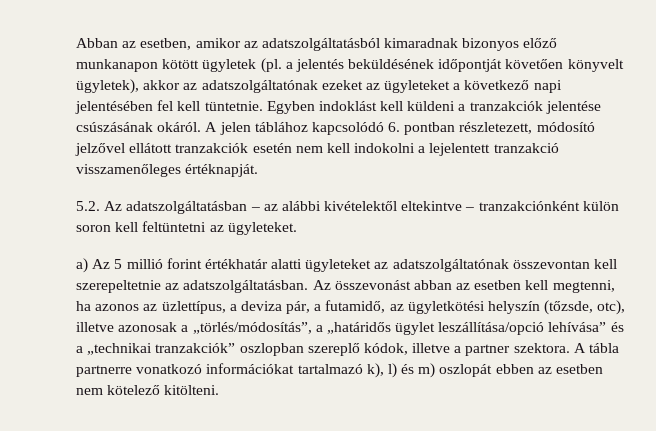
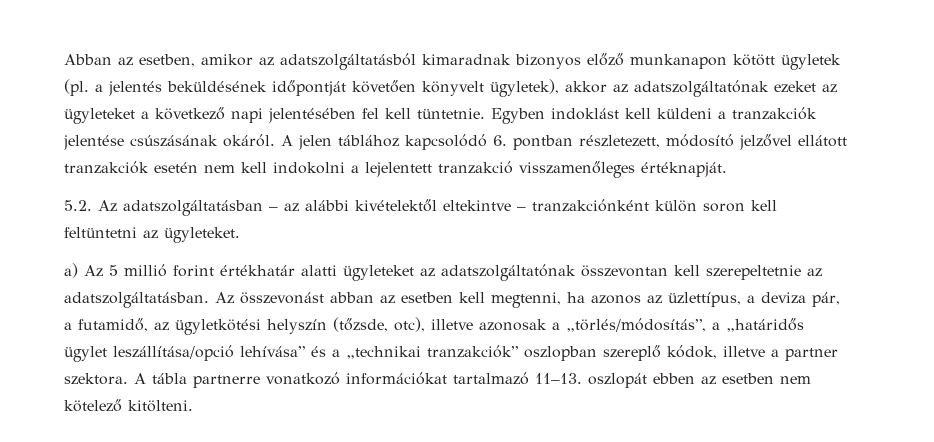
[366,363,436,378] k), l) és m) -> [535,373,582,384] 11–13.

